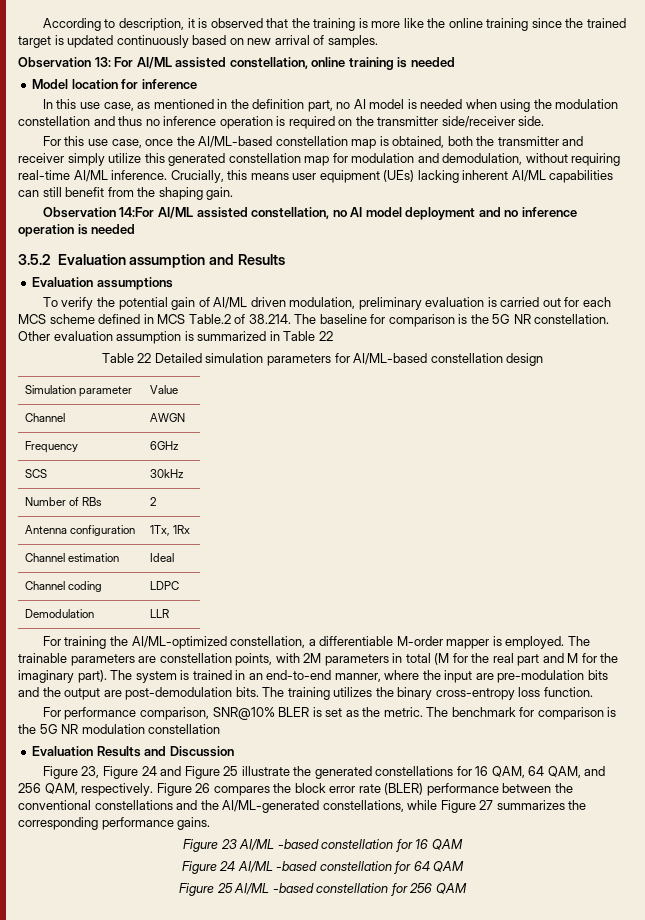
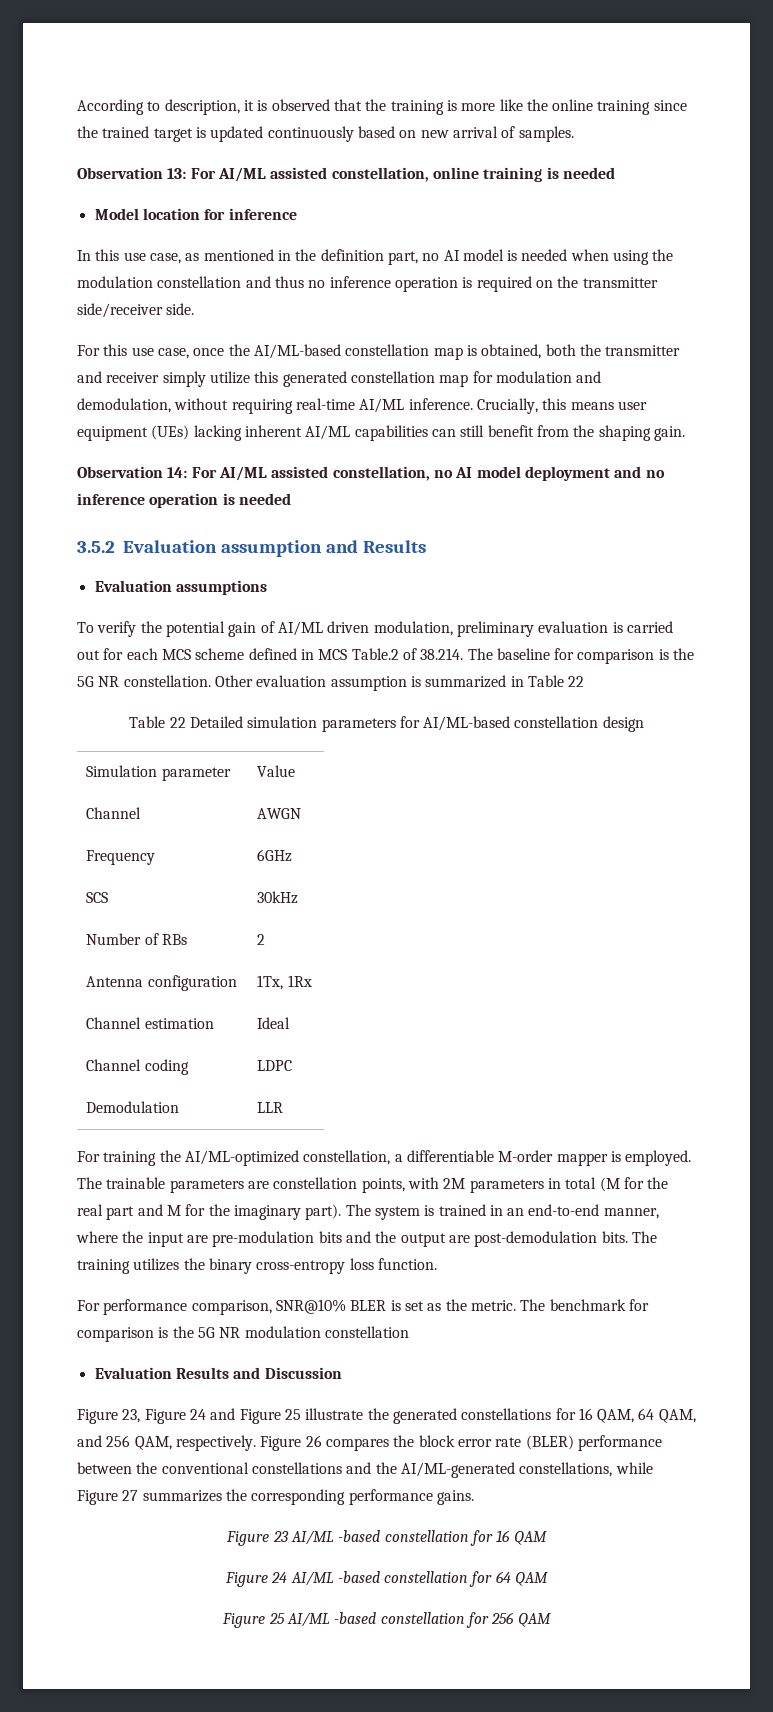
[119,207,155,217] 14:For -> [167,467,217,478] 14: For

